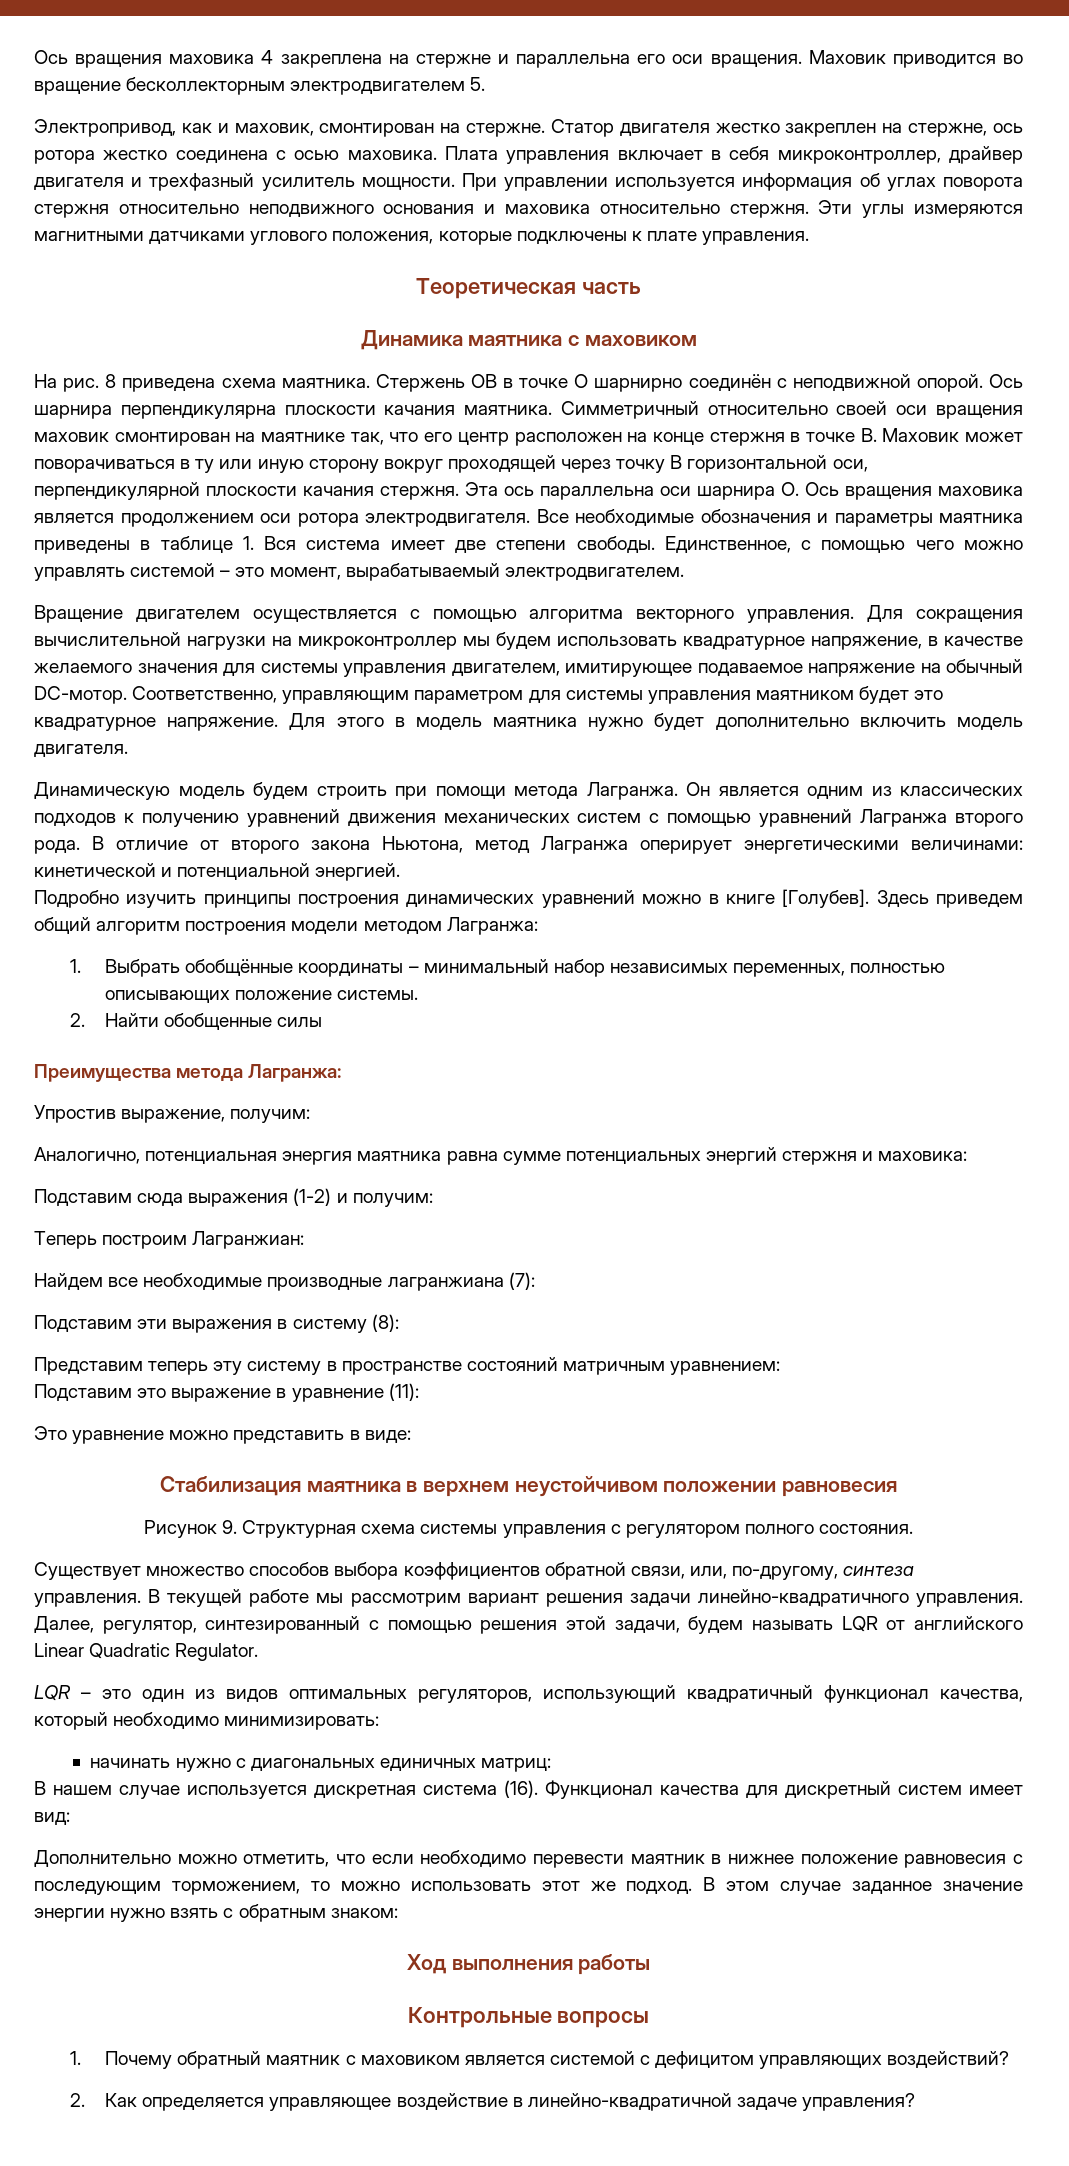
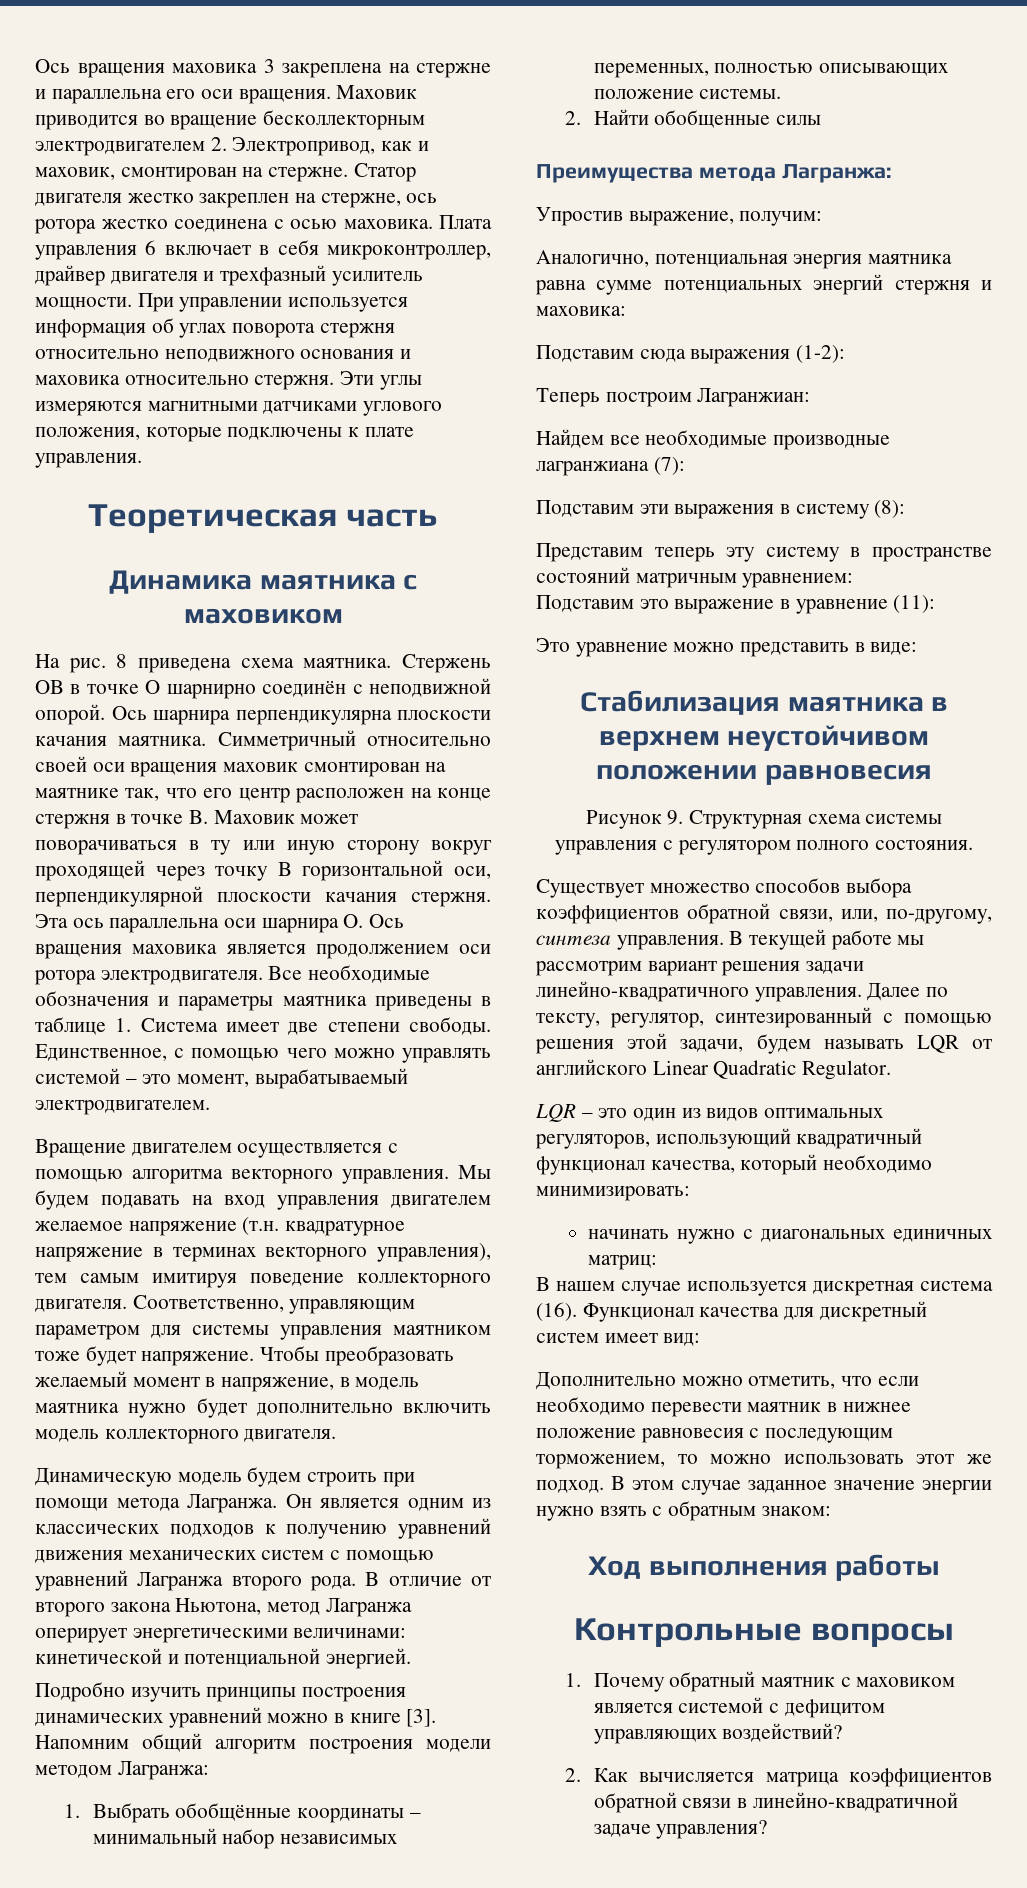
[34,50,274,68] Ось вращения маховика 4 -> [35,59,275,78] Ось вращения маховика 3
[470,77,486,91] 5. // -> [210,137,227,151] 2.
(610, 157) none -> [145,240,157,255] 6
[264,536,381,550] Вся система -> [140,1018,218,1032] Cистема
[867,605,1024,623] [34,632,1023,650] [34,659,1023,677] [34,686,127,704] Для сокращения вычислительной нагрузки на микроконтроллер мы будем использовать квадратурное напряжение, в качестве желаемого значения для системы управления двигателем, имитирующее подаваемое напряжение на обычный DC-мотор. -> [458,1165,491,1179] [35,1190,491,1210] [35,1217,406,1236] [35,1243,491,1262] [35,1273,491,1288] [35,1299,127,1312] Мы будем подавать на вход управления двигателем желаемое напряжение (т.н. квадратурное напряжение в терминах векторного управления), тем самым имитируя поведение коллекторного двигателя.
[859,686,944,704] [34,713,384,731] будет это квадратурное напряжение. Для этого -> [35,1346,454,1366] [35,1371,335,1392] тоже будет напряжение. Чтобы преобразовать желаемый момент в напряжение,
(1024, 723) none -> [104,1429,239,1444] коллекторного
[782,889,1024,908] [Голубев]. Здесь приведем -> [406,1709,437,1727] [35,1735,129,1749] [3]. Напомним
[293,1188,433,1207] (1-2) и получим: -> [796,345,846,363] (1-2):
[34,1616,94,1633] Далее, -> [867,983,949,1001] [536,1013,600,1028] Далее по тексту,
[142,2093,508,2111] определяется управляющее воздействие -> [639,1768,992,1787] [593,1792,732,1813] вычисляется матрица коэффициентов обратной связи

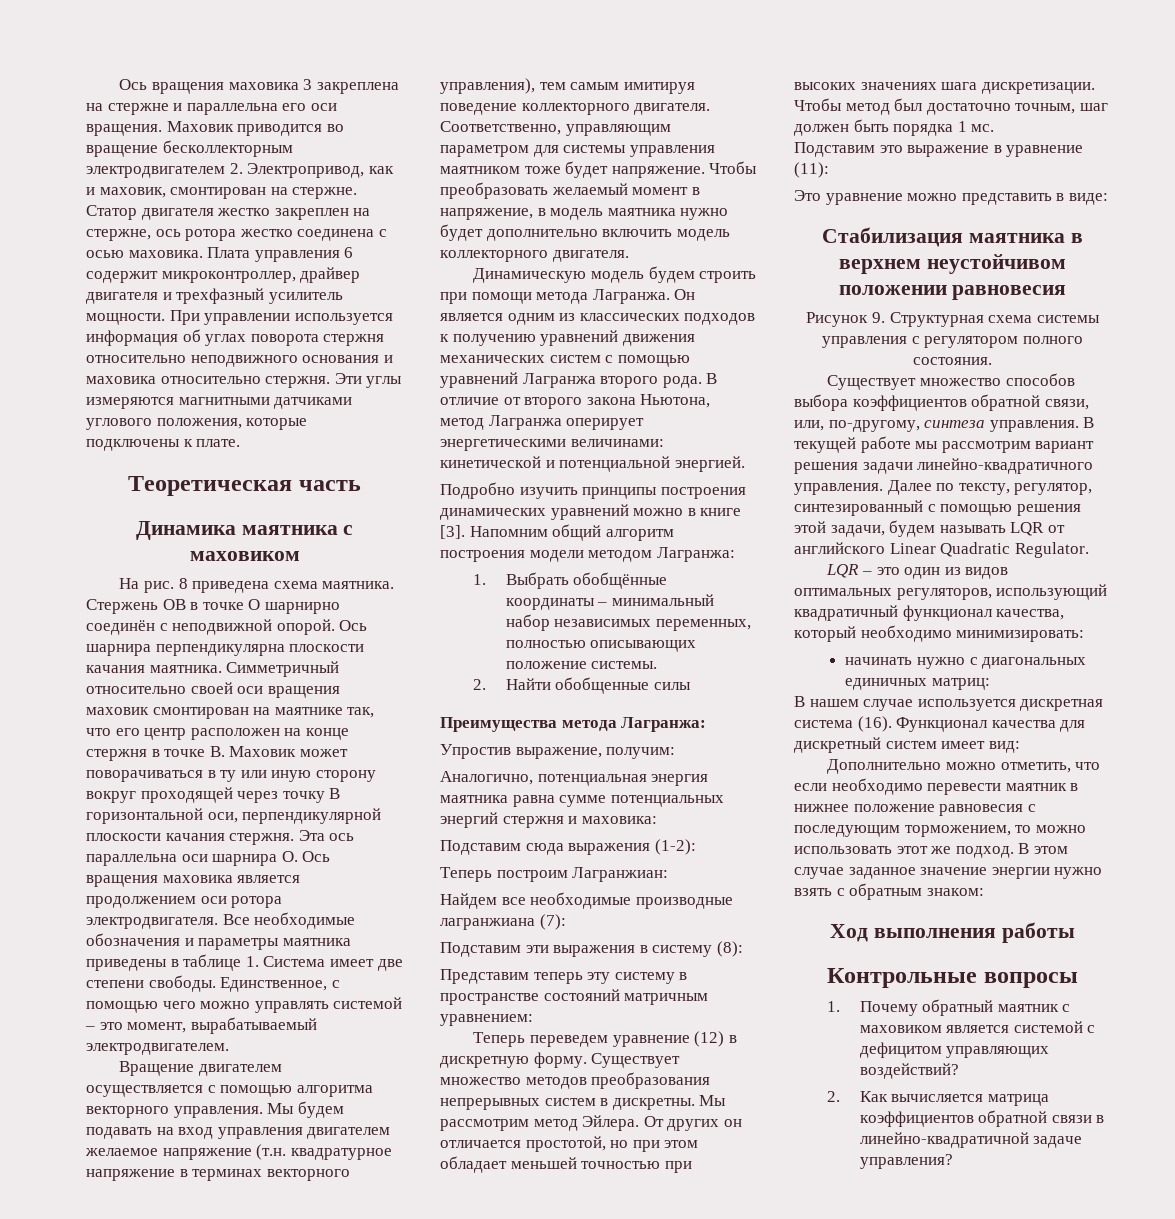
[164,240,319,255] включает в себя -> [86,271,158,283] содержит
[364,427,414,437] [35,453,142,468] плате управления. -> [196,439,241,447] плате.
(854, 580) none -> [473,1031,737,1047] [440,1052,681,1068] [440,1072,711,1089] [440,1095,727,1110] [440,1115,742,1131] [440,1136,699,1152] [440,1156,692,1173] [794,82,1095,94] [794,98,1108,115] [794,119,995,136] // Теперь переведем уравнение (12) в дискретную форму. Существует множество методов преобразования непрерывных систем в дискретны. Мы рассмотрим метод Эйлера. От других он отличается простотой, но при этом обладает меньшей точностью при высоких значениях шага дискретизации. Чтобы метод был достаточно точным, шаг должен быть порядка 1 мс.

